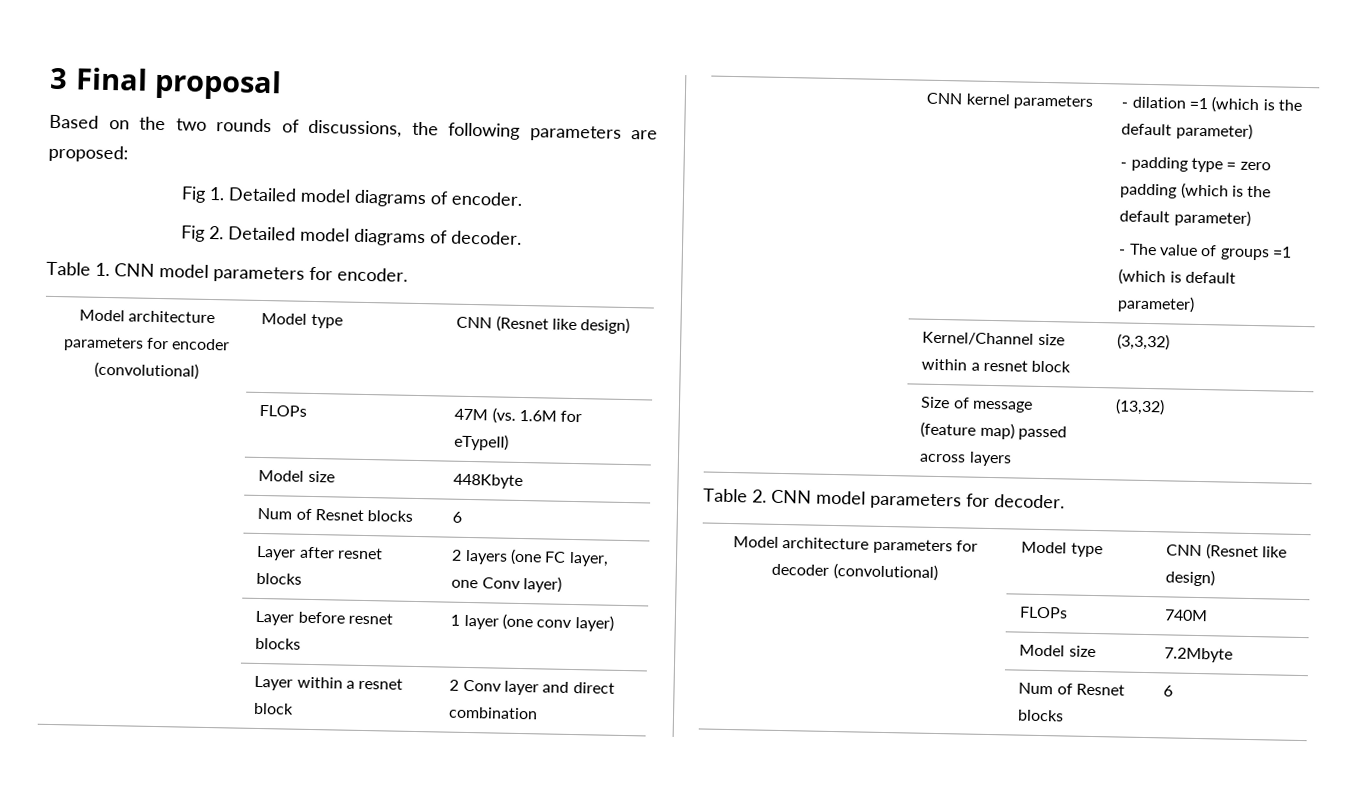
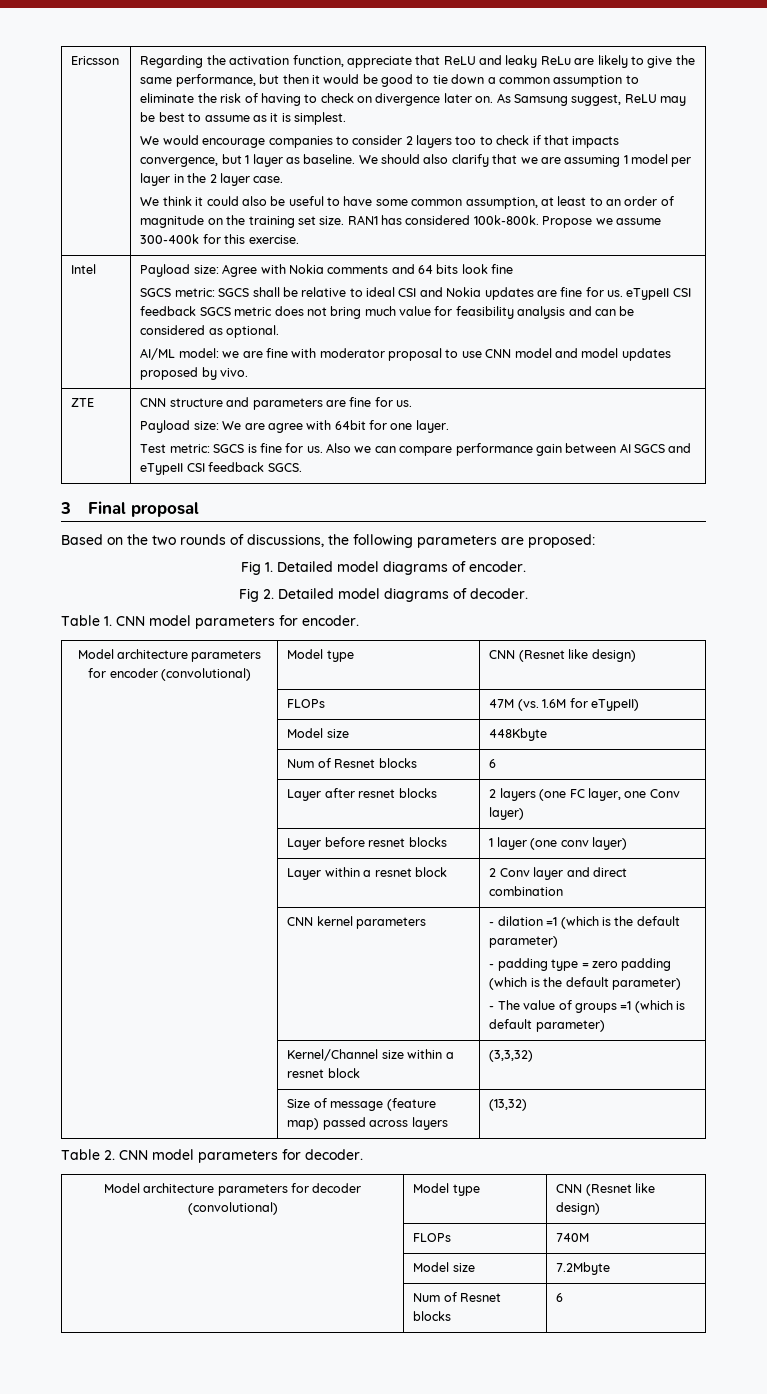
(49, 78) none -> [71,56,120,65] [140,55,695,68] [140,74,639,87] [140,93,686,106] [140,112,346,125] [140,135,620,148] [140,154,692,167] [140,173,284,186] [140,196,674,209] [140,215,661,228] [140,234,299,244] [71,264,97,274] [140,264,514,277] [140,287,691,300] [140,306,635,319] [140,325,280,338] [140,348,671,361] [140,367,249,380] [71,398,95,407] [140,397,412,410] [140,420,449,433] [140,443,692,456] [140,462,302,475] Ericsson | Regarding the activation function, appreciate that ReLU and leaky ReLu are likely to give the same performance, but then it would be good to tie down a common assumption to eliminate the risk of having to check on divergence later on. As Samsung suggest, ReLU may be best to assume as it is simplest. // We would encourage companies to consider 2 layers too to check if that impacts convergence, but 1 layer as baseline. We should also clarify that we are assuming 1 model per layer in the 2 layer case. // We think it could also be useful to have some common assumption, at least to an order of magnitude on the training set size. RAN1 has considered 100k-800k. Propose we assume 300-400k for this exercise. // Intel | Payload size: Agree with Nokia comments and 64 bits look fine // SGCS metric: SGCS shall be relative to ideal CSI and Nokia updates are fine for us. eTypeII CSI feedback SGCS metric does not bring much value for feasibility analysis and can be considered as optional. // AI/ML model: we are fine with moderator proposal to use CNN model and model updates proposed by vivo. // ZTE | CNN structure and parameters are fine for us. // Payload size: We are agree with 64bit for one layer. // Test metric: SGCS is fine for us. Also we can compare performance gain between AI SGCS and eTypeII CSI feedback SGCS. //

